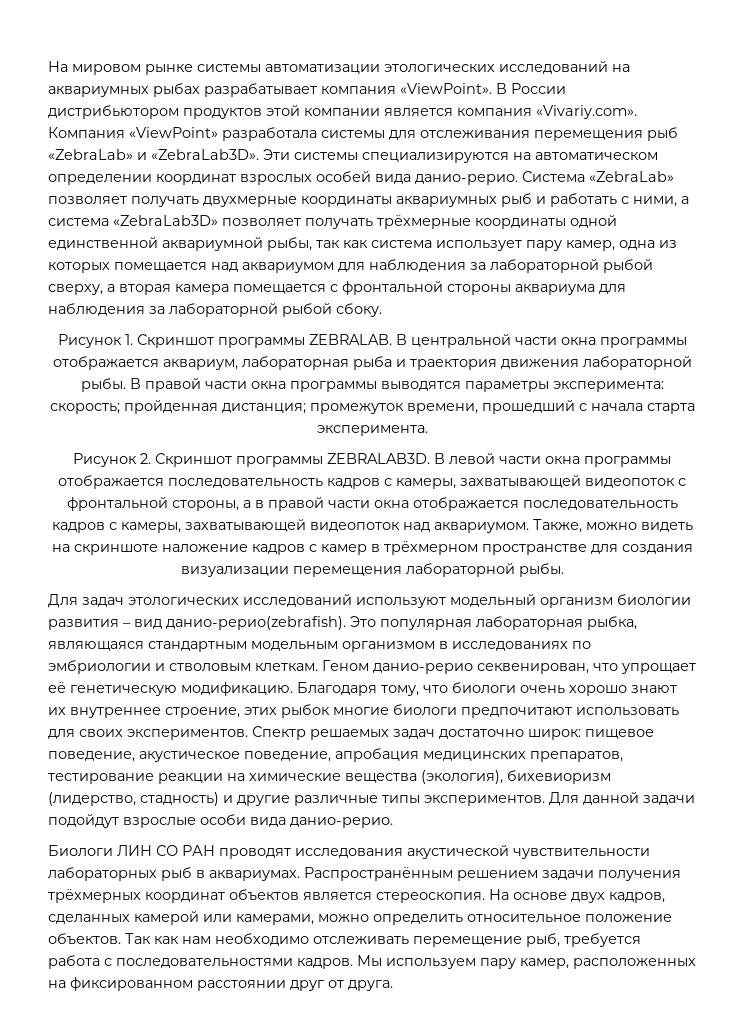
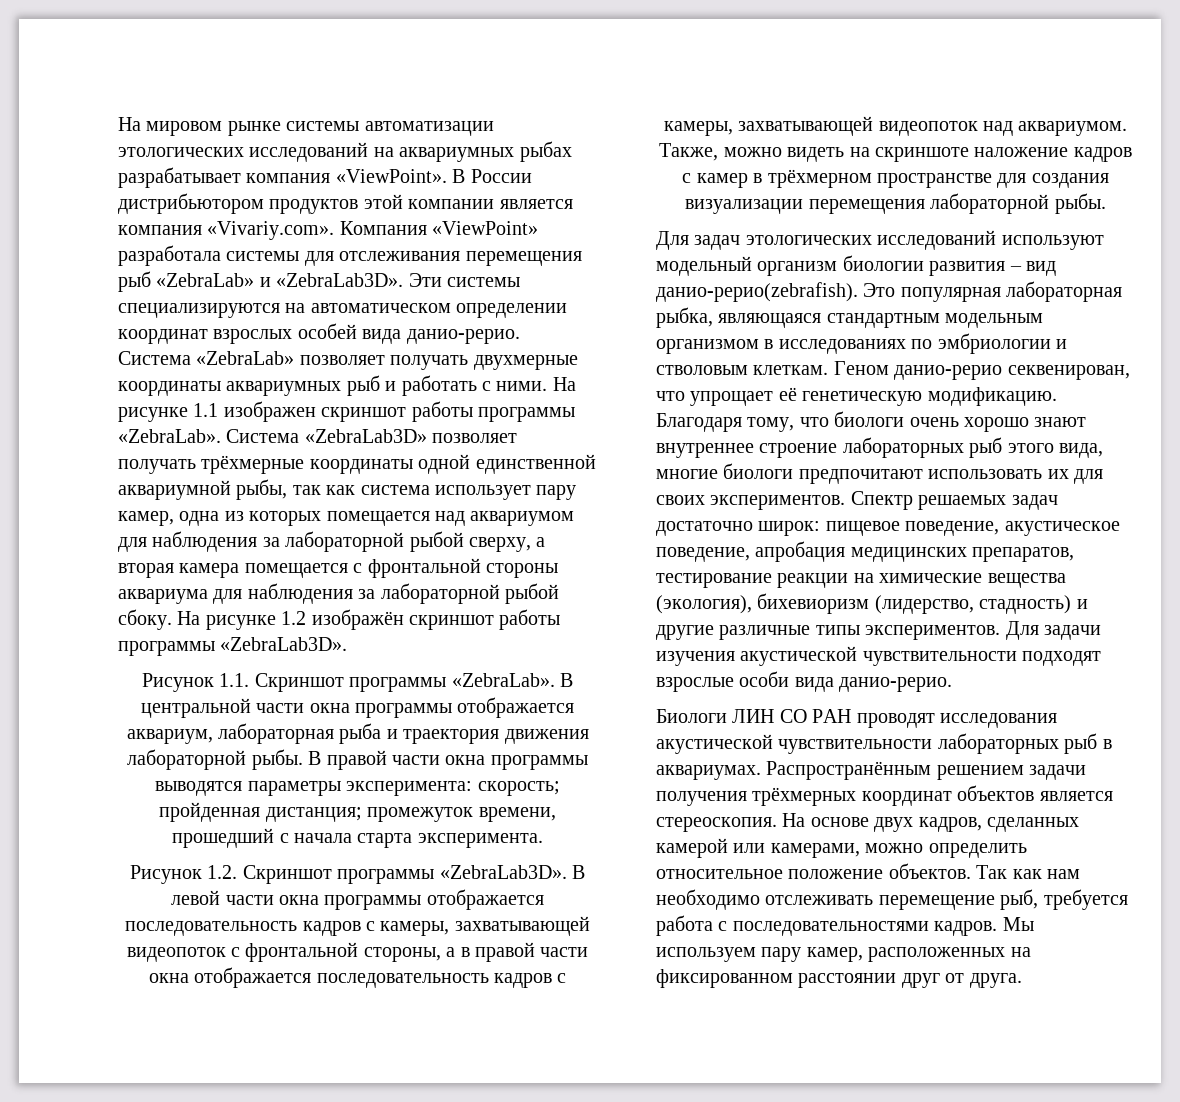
[633,196,689,207] [48,218,109,226] ними, а система -> [496,377,576,391] [118,401,575,422] [118,429,300,443] ними. На рисунке 1.1 изображен скриншот работы программы «ZebraLab». Система
[57,334,392,348] // Рисунок 1. Скриншот программы ZEBRALAB. -> [177,609,561,630] [118,637,348,656] [142,673,555,692] На рисунке 1.2 изображён скриншот работы программы «ZebraLab3D». // Рисунок 1.1. Скриншот программы «ZebraLab».
[140,453,430,467] 2. Скриншот программы ZEBRALAB3D. -> [207,865,567,884] 1.2. Скриншот программы «ZebraLab3D».
[48,704,330,718] их внутреннее строение, этих рыбок -> [656,437,1103,458] внутреннее строение лабораторных рыб этого вида,
(679, 711) none -> [1047,469,1069,479] их
[583,792,695,805] [48,814,119,828] данной задачи подойдут -> [1044,625,1101,640] [656,646,1102,666] задачи изучения акустической чувствительности подходят

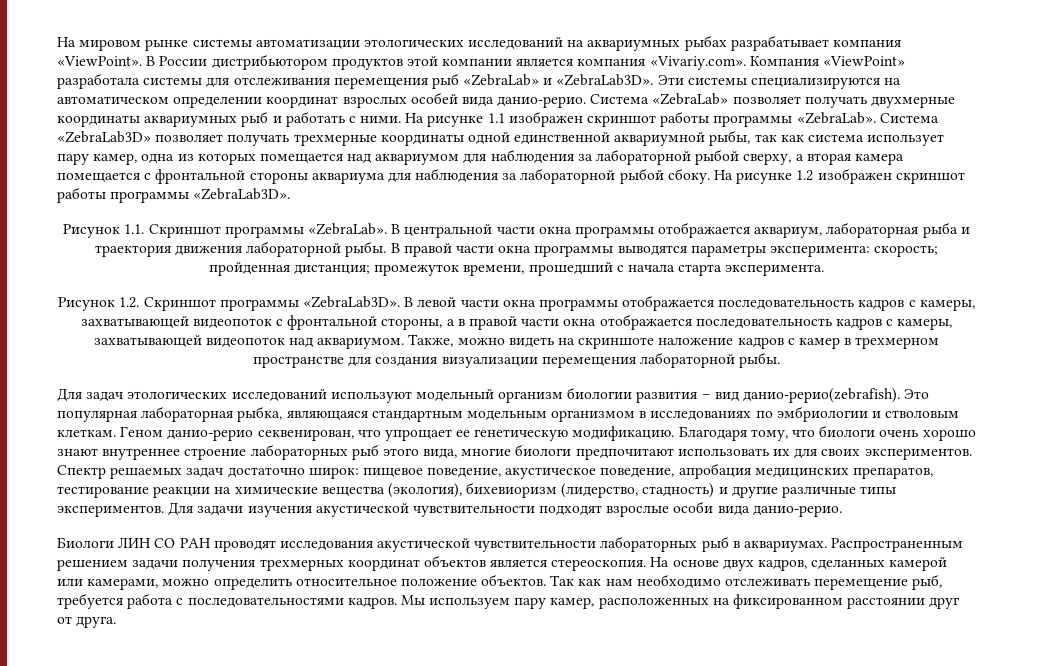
[201,455,305,474] трёхмерные -> [293,134,377,146] трехмерные
[311,609,404,630] изображён -> [817,168,892,184] изображен
[767,169,872,188] трёхмерном -> [855,337,940,349] трехмерном
[778,387,797,401] её -> [456,430,471,437] ее
[766,761,932,780] Распространённым -> [831,538,964,552] Распространенным
[752,787,857,806] трёхмерных -> [259,559,344,571] трехмерных

